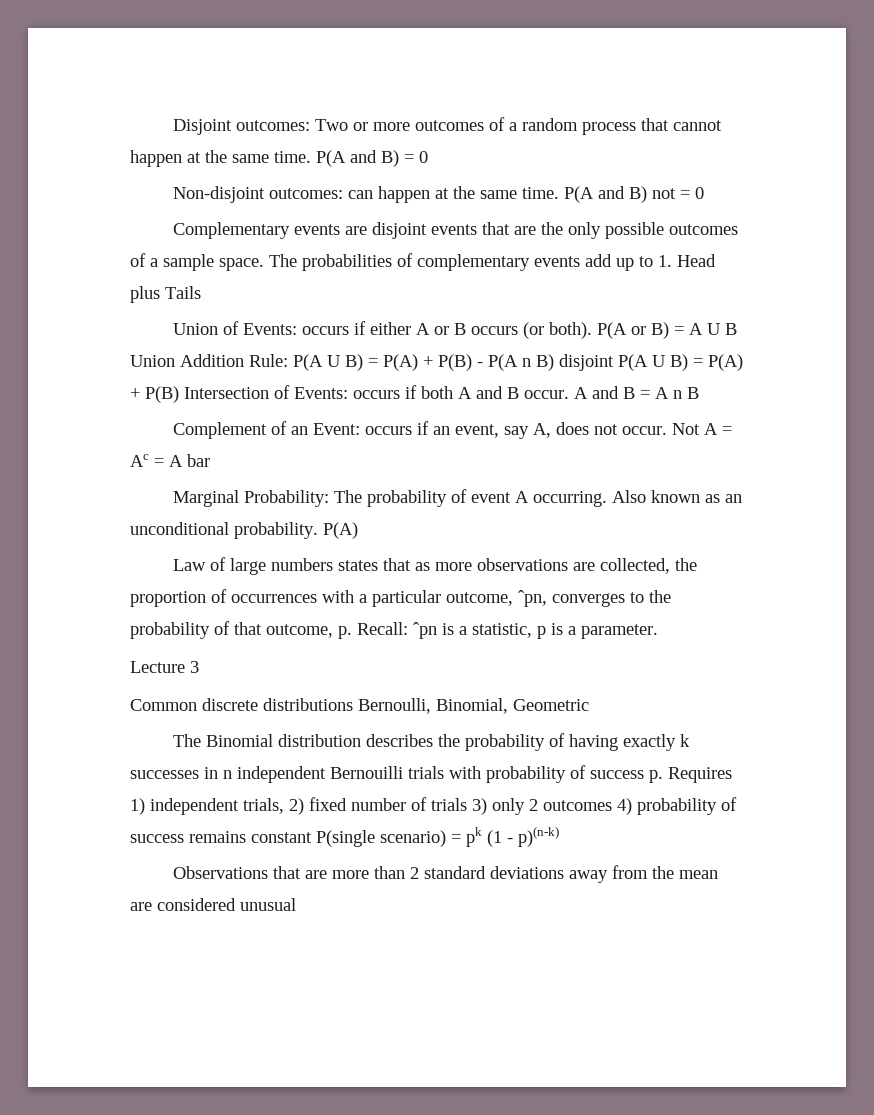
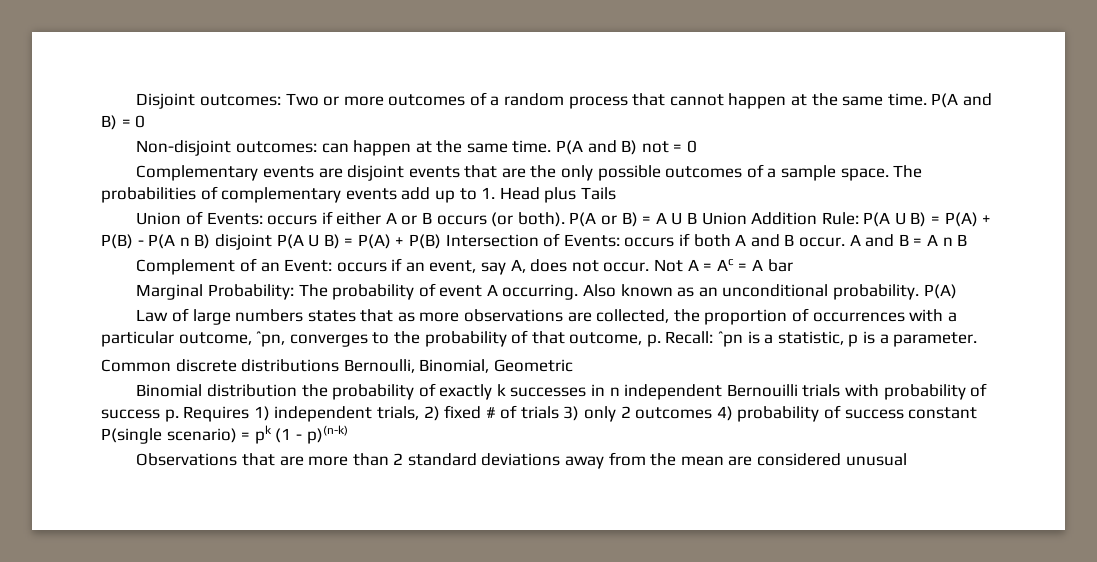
[130,661,199,673] // Lecture 3 -> (978, 339) none
[173,734,202,747] The -> (573, 365) none
[366,733,619,751] describes the probability of having -> [301,383,436,400] the probability of
[351,798,406,811] number -> [485,407,496,418] #
[189,831,246,843] remains -> (904, 414) none

